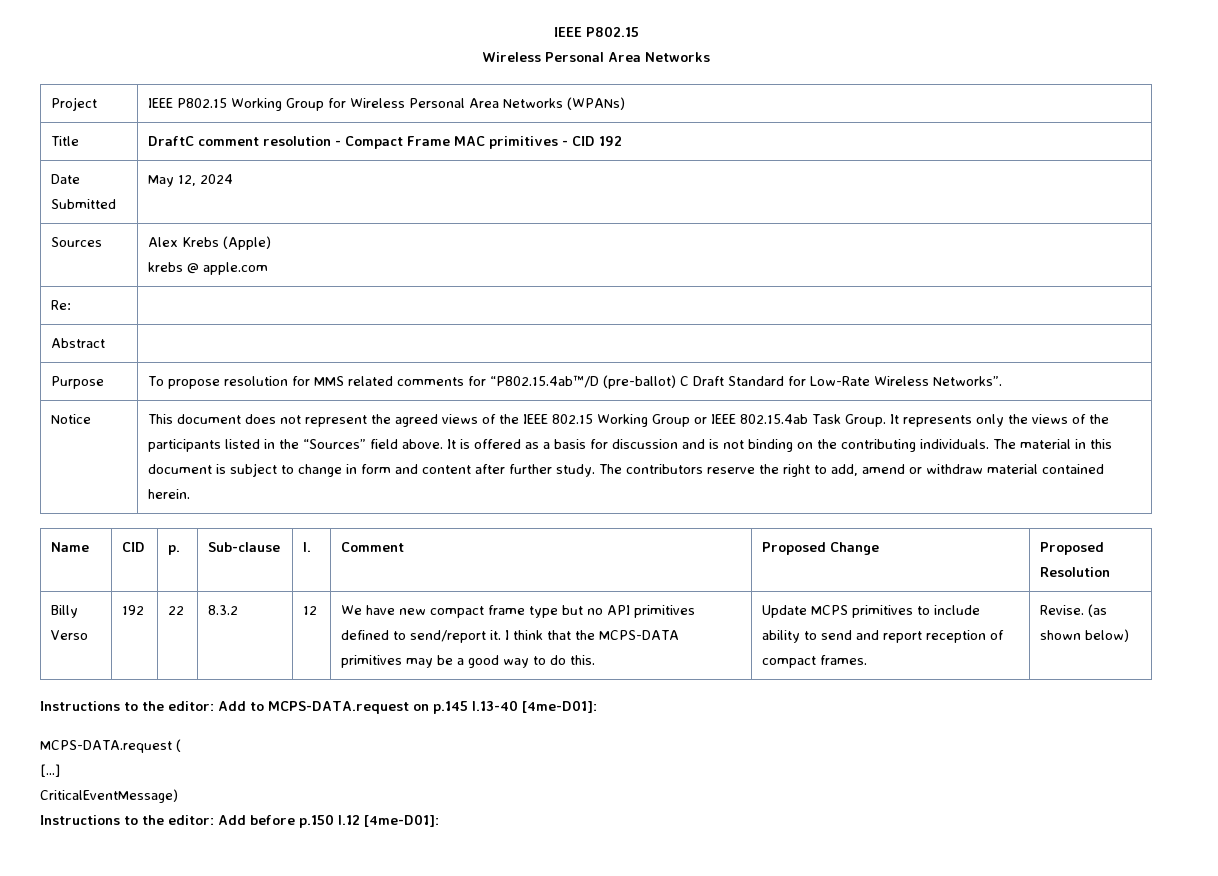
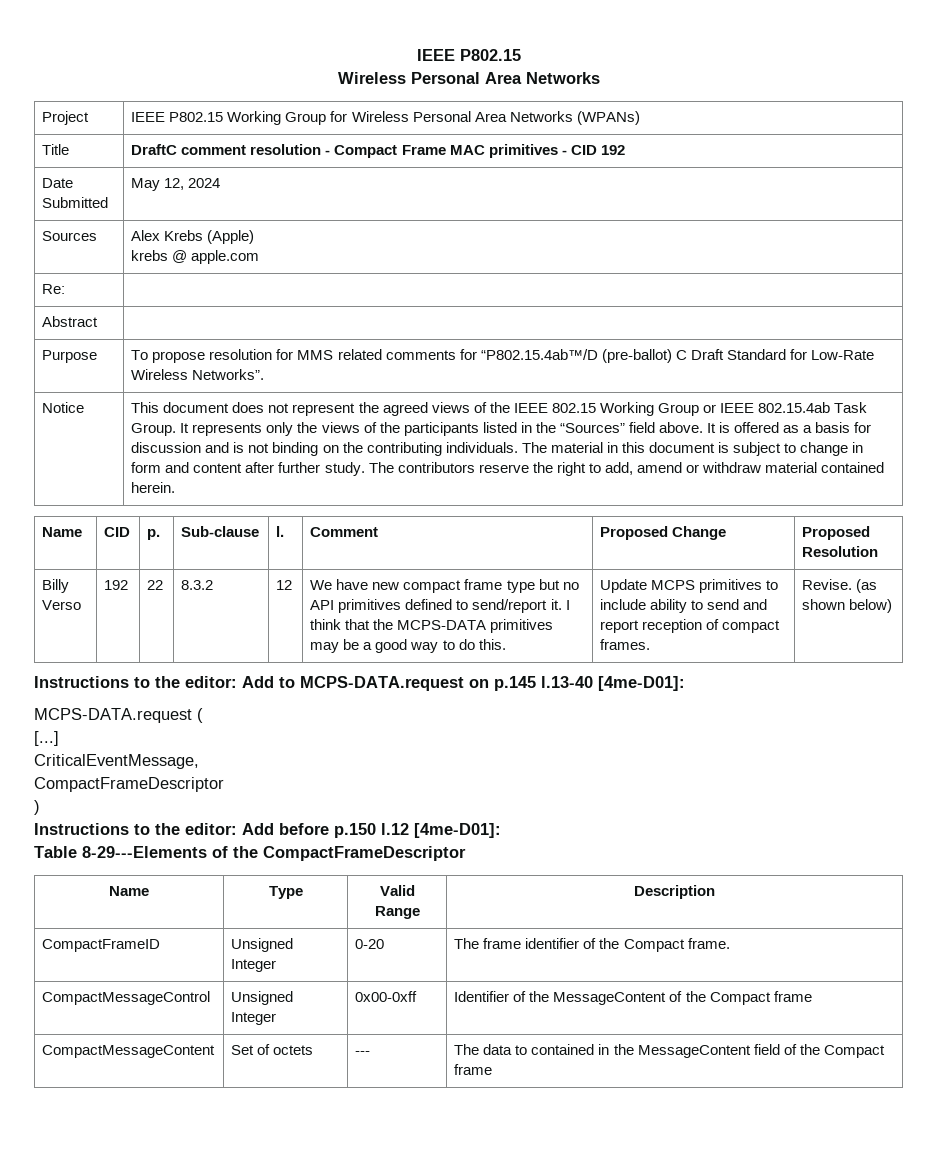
[40,789,178,803] CriticalEventMessage) -> [34,754,199,769] [34,777,224,792] [34,800,40,815] CriticalEventMessage, // CompactFrameDescriptor // )
(439, 820) none -> [34,846,466,861] [109,886,149,896] [268,886,303,899] [379,885,415,896] [374,906,420,919] [634,885,715,899] [42,939,161,952] [231,938,294,952] [231,959,277,972] [355,939,385,949] [454,938,730,952] [42,991,211,1005] [231,991,294,1005] [231,1012,277,1025] [355,991,418,1002] [454,991,812,1005] [42,1045,216,1058] [231,1044,314,1055] [355,1051,371,1055] [454,1044,885,1058] [454,1064,493,1075] // Table 8-29---Elements of the CompactFrameDescriptor // Name | Type | Valid Range | Description // CompactFrameID | Unsigned Integer | 0-20 | The frame identifier of the Compact frame. // CompactMessageControl | Unsigned Integer | 0x00-0xff | Identifier of the MessageContent of the Compact frame // CompactMessageContent | Set of octets | --- | The data to contained in the MessageContent field of the Compact frame

